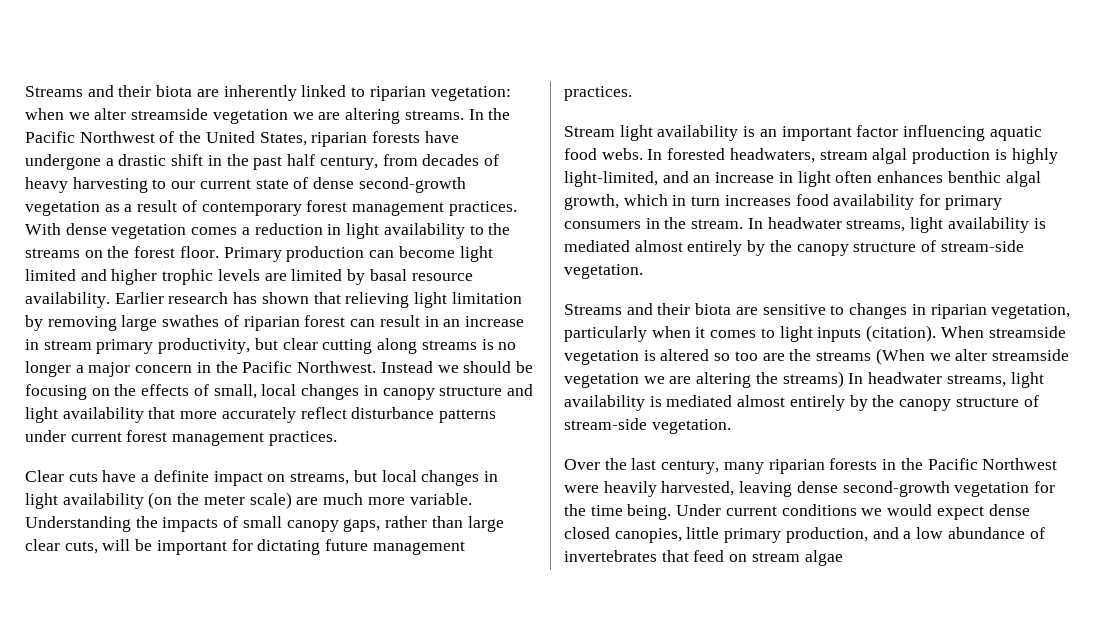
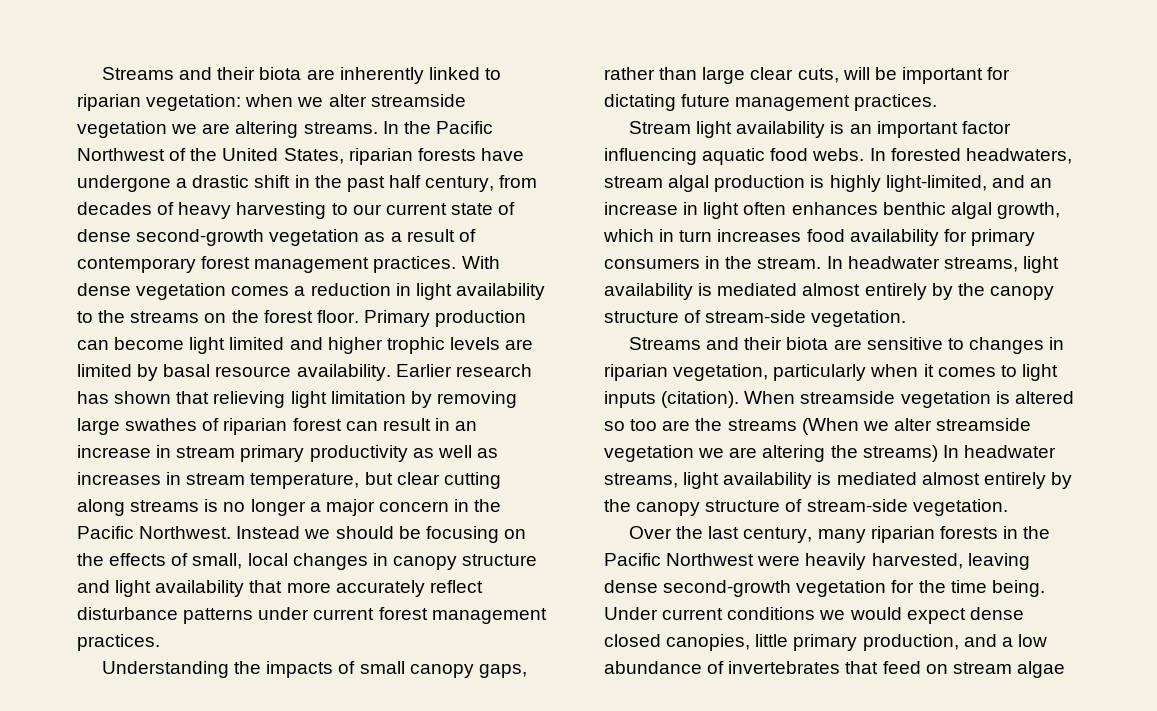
[158,338,251,354] productivity, -> [309,445,498,462] [77,472,360,489] productivity as well as increases in stream temperature,
[25,470,498,486] [25,492,472,509] Clear cuts have a definite impact on streams, but local changes in light availability (on the meter scale) are much more variable. -> (160, 642) none

